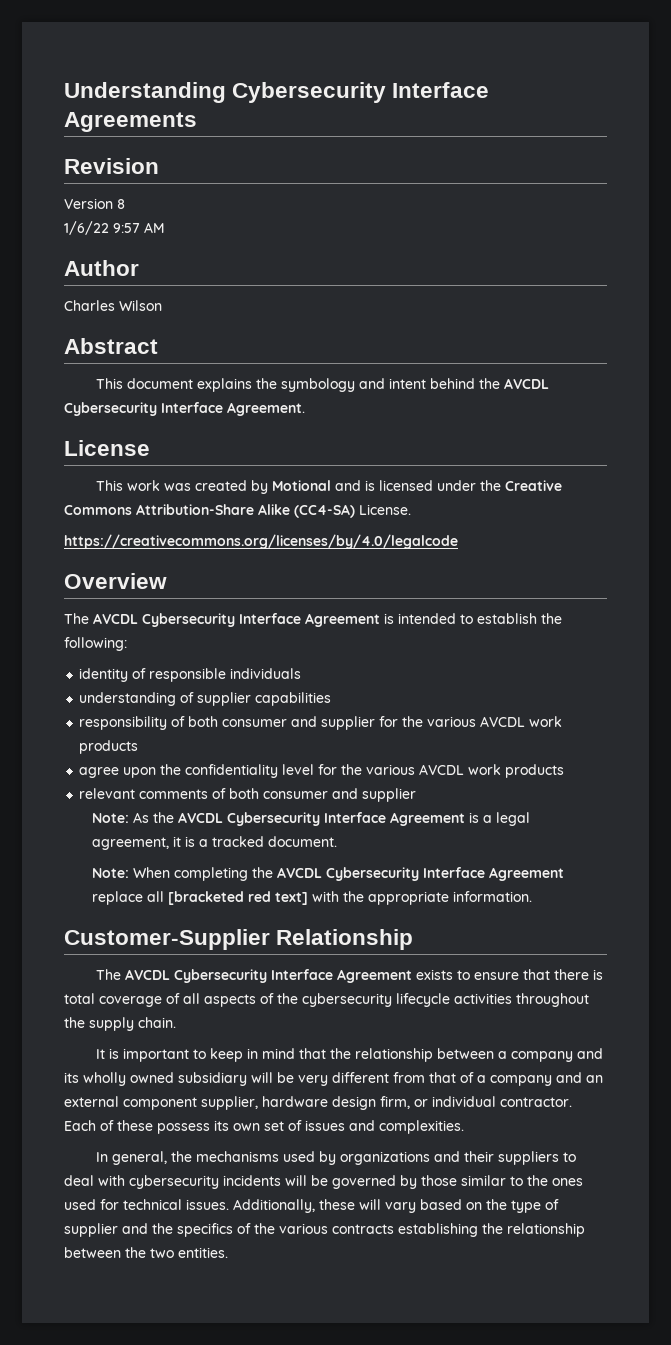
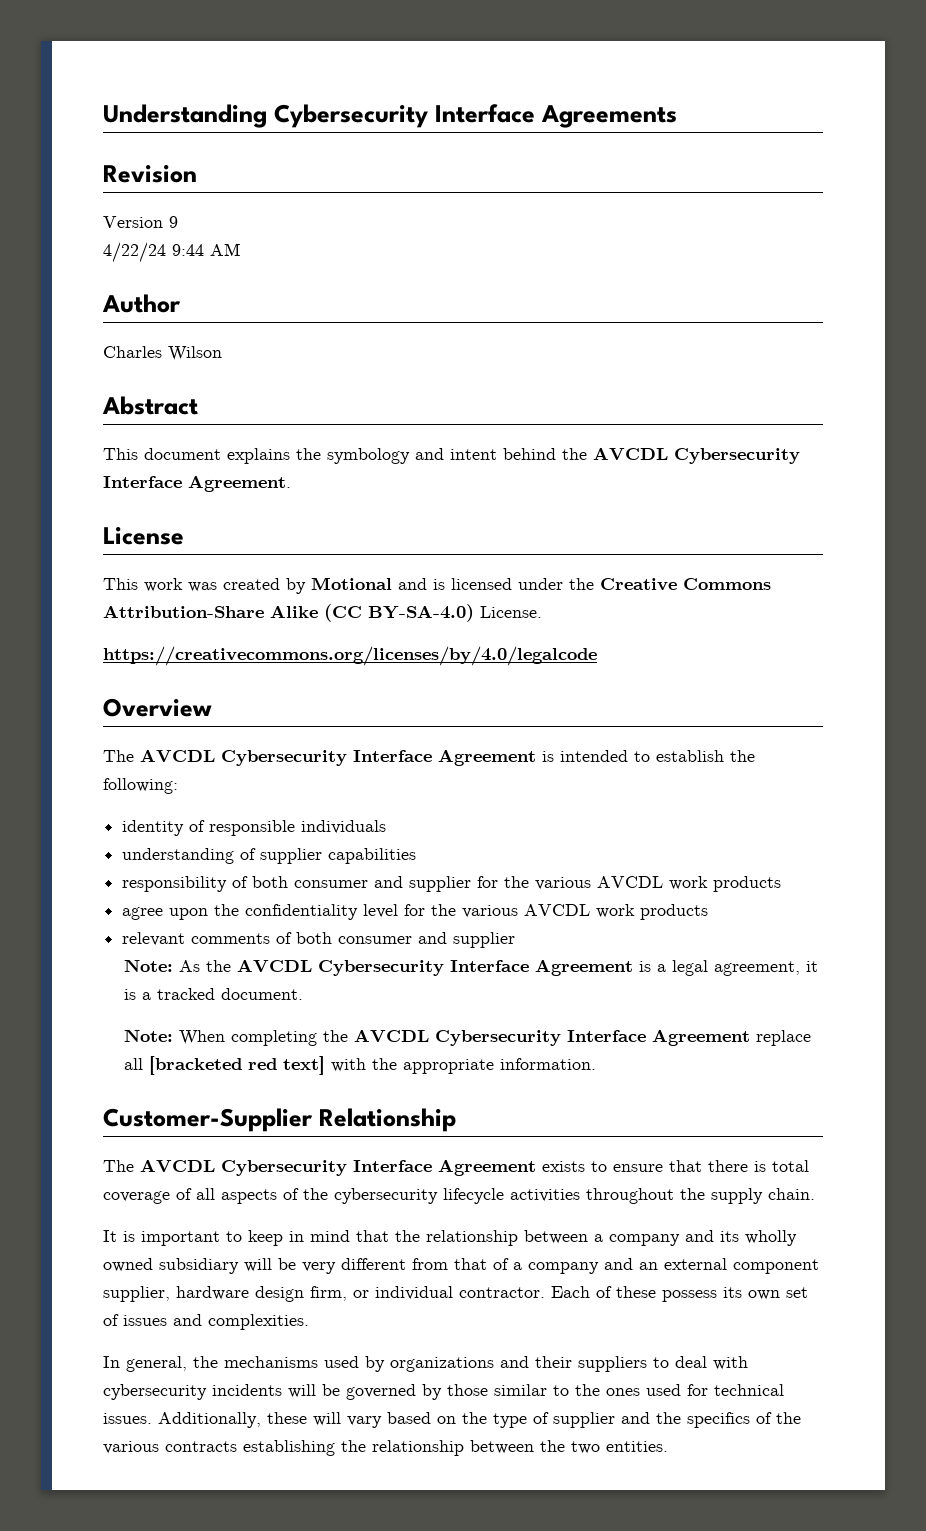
[117,199,125,209] [64,221,140,235] 8 // 1/6/22 9:57 -> [169,216,178,228] [103,242,204,263] 9 // 4/22/24 9:44
[294,504,355,518] (CC4-SA) -> [324,604,474,622] (CC BY-SA-4.0)

